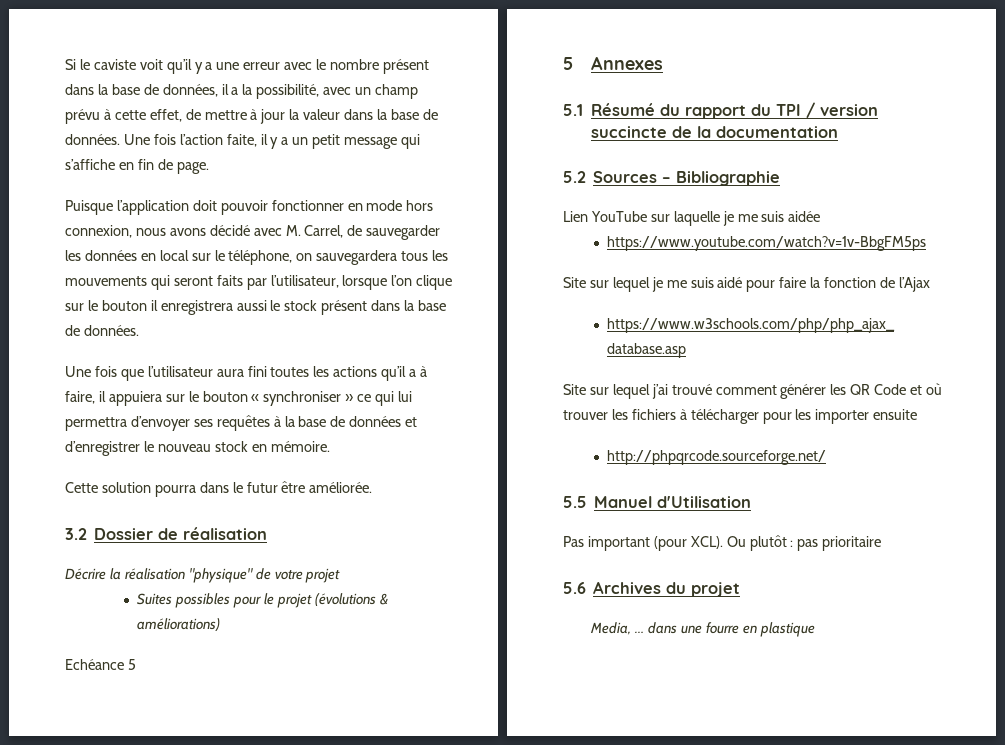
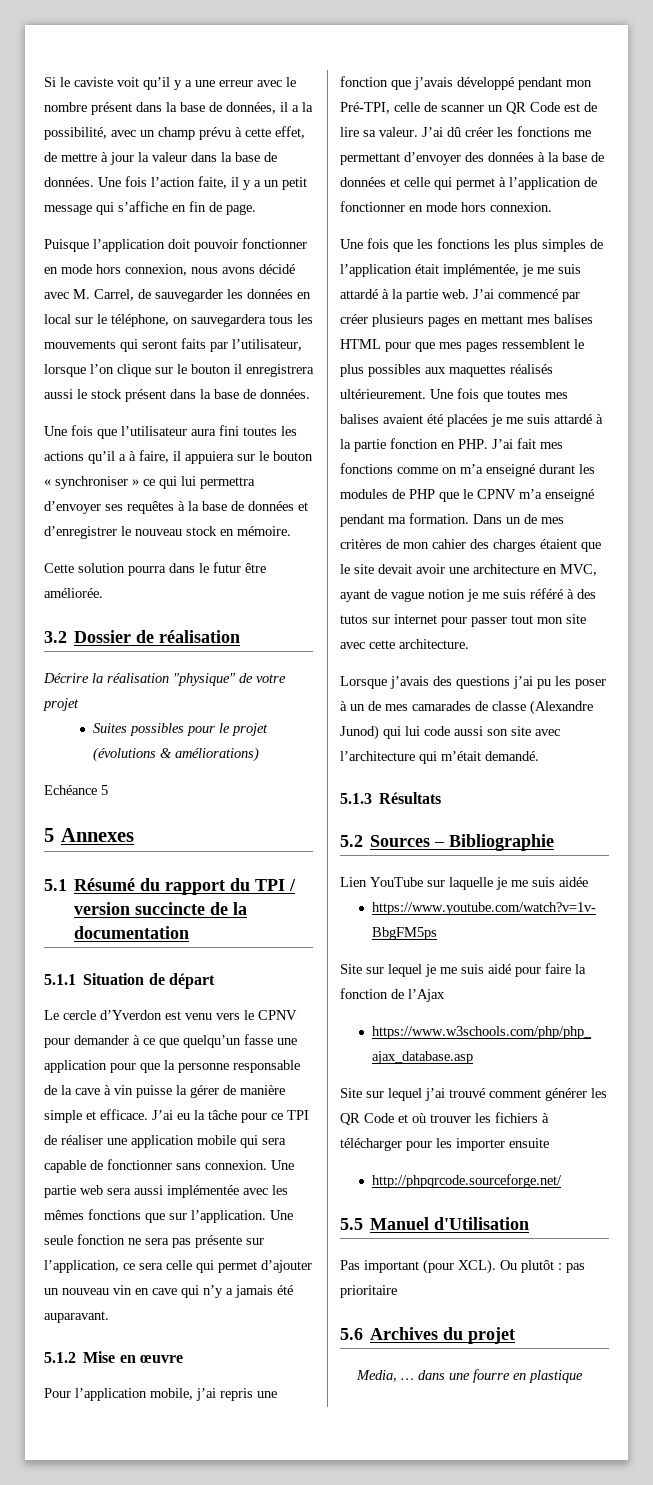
(839, 132) none -> [44,973,215,989] [44,1010,297,1020] [44,1034,297,1048] [44,1060,300,1073] [44,1085,285,1098] [44,1109,309,1123] [44,1135,286,1148] [44,1159,294,1173] [44,1185,288,1198] [44,1209,293,1223] [44,1234,264,1248] [44,1260,312,1273] [44,1285,293,1298] [44,1311,109,1323] [44,1351,183,1363] [44,1388,277,1401] [340,76,592,90] [340,102,597,114] [340,126,591,137] [340,152,604,165] [340,177,597,190] [340,201,552,212] [340,238,603,252] [340,264,581,277] [340,289,580,302] [340,314,593,327] [340,339,584,352] [340,364,553,377] [340,388,568,402] [340,414,603,427] [340,438,563,452] [340,463,595,477] [340,489,594,502] [340,513,564,527] [340,539,601,552] [340,564,597,576] [340,588,596,602] [340,614,586,627] [340,639,469,649] [340,676,606,689] [340,700,593,715] [340,725,560,740] [340,751,539,764] [340,792,442,804] // 5.1.1 Situation de départ // Le cercle d’Yverdon est venu vers le CPNV pour demander à ce que quelqu’un fasse une application pour que la personne responsable de la cave à vin puisse la gérer de manière simple et efficace. J’ai eu la tâche pour ce TPI de réaliser une application mobile qui sera capable de fonctionner sans connexion. Une partie web sera aussi implémentée avec les mêmes fonctions que sur l’application. Une seule fonction ne sera pas présente sur l’application, ce sera celle qui permet d’ajouter un nouveau vin en cave qui n’y a jamais été auparavant. // 5.1.2 Mise en œuvre // Pour l’application mobile, j’ai repris une fonction que j’avais développé pendant mon Pré-TPI, celle de scanner un QR Code est de lire sa valeur. J’ai dû créer les fonctions me permettant d’envoyer des données à la base de données et celle qui permet à l’application de fonctionner en mode hors connexion. // Une fois que les fonctions les plus simples de l’application était implémentée, je me suis attardé à la partie web. J’ai commencé par créer plusieurs pages en mettant mes balises HTML pour que mes pages ressemblent le plus possibles aux maquettes réalisés ultérieurement. Une fois que toutes mes balises avaient été placées je me suis attardé à la partie fonction en PHP. J’ai fait mes fonctions comme on m’a enseigné durant les modules de PHP que le CPNV m’a enseigné pendant ma formation. Dans un de mes critères de mon cahier des charges étaient que le site devait avoir une architecture en MVC, ayant de vague notion je me suis référé à des tutos sur internet pour passer tout mon site avec cette architecture. // Lorsque j’avais des questions j’ai pu les poser à un de mes camarades de classe (Alexandre Junod) qui lui code aussi son site avec l’architecture qui m’était demandé. // 5.1.3 Résultats

